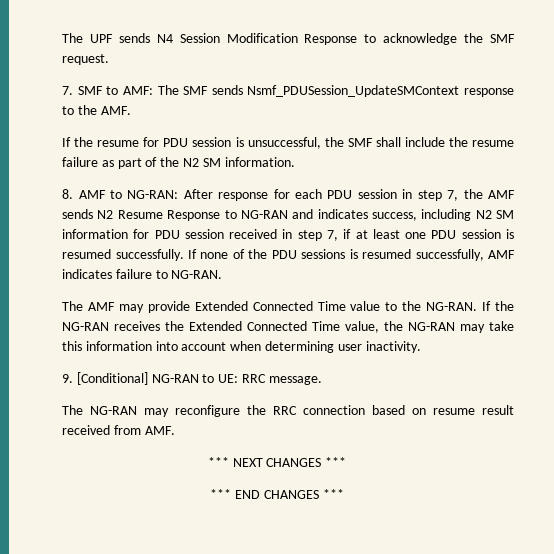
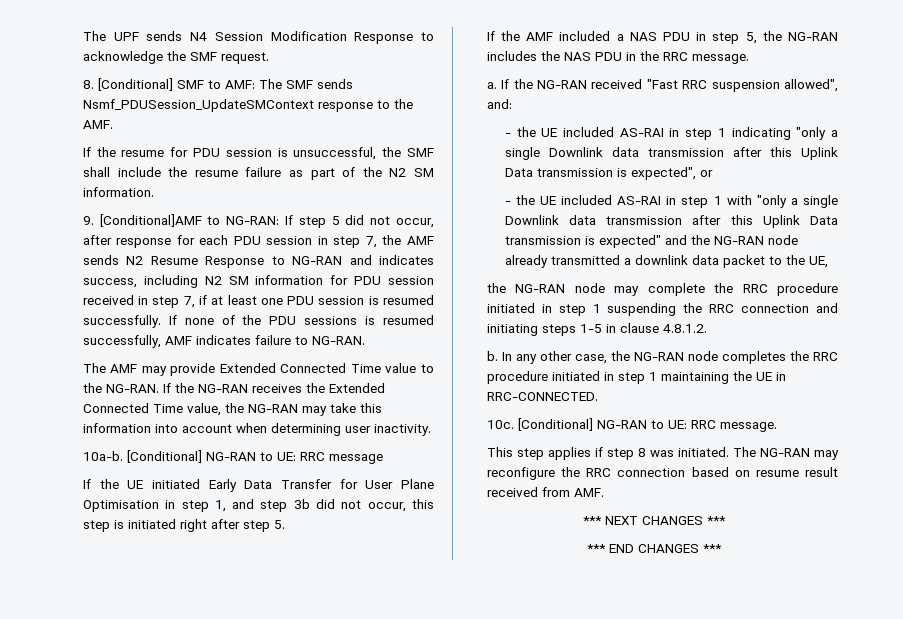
[62,86,74,95] 7. -> [82,78,173,91] 8. [Conditional]
[62,189,213,199] 8. AMF to NG-RAN: After -> [82,214,434,228] [82,235,112,245] 9. [Conditional]AMF to NG-RAN: If step 5 did not occur, after
[62,374,74,383] 9. -> [82,450,383,464] [82,479,435,492] [82,499,435,512] [82,519,285,532] [486,31,838,44] [486,51,749,64] [486,79,838,92] [486,99,512,109] [504,127,838,140] [504,147,838,160] [504,167,713,180] [504,195,838,208] [504,215,838,228] [504,235,798,248] [504,255,828,268] [486,283,838,296] [486,303,838,316] [486,323,707,336] [486,351,838,364] [486,371,786,384] [486,392,598,401] [486,420,514,429] 10a-b. [Conditional] NG-RAN to UE: RRC message // If the UE initiated Early Data Transfer for User Plane Optimisation in step 1, and step 3b did not occur, this step is initiated right after step 5. // If the AMF included a NAS PDU in step 5, the NG-RAN includes the NAS PDU in the RRC message. // a. If the NG-RAN received "Fast RRC suspension allowed", and: // - the UE included AS-RAI in step 1 indicating "only a single Downlink data transmission after this Uplink Data transmission is expected", or // - the UE included AS-RAI in step 1 with "only a single Downlink data transmission after this Uplink Data transmission is expected" and the NG-RAN node already transmitted a downlink data packet to the UE, // the NG-RAN node may complete the RRC procedure initiated in step 1 suspending the RRC connection and initiating steps 1-5 in clause 4.8.1.2. // b. In any other case, the NG-RAN node completes the RRC procedure initiated in step 1 maintaining the UE in RRC-CONNECTED. // 10c.
(322, 380) none -> [486,447,729,460] This step applies if step 8 was initiated.

